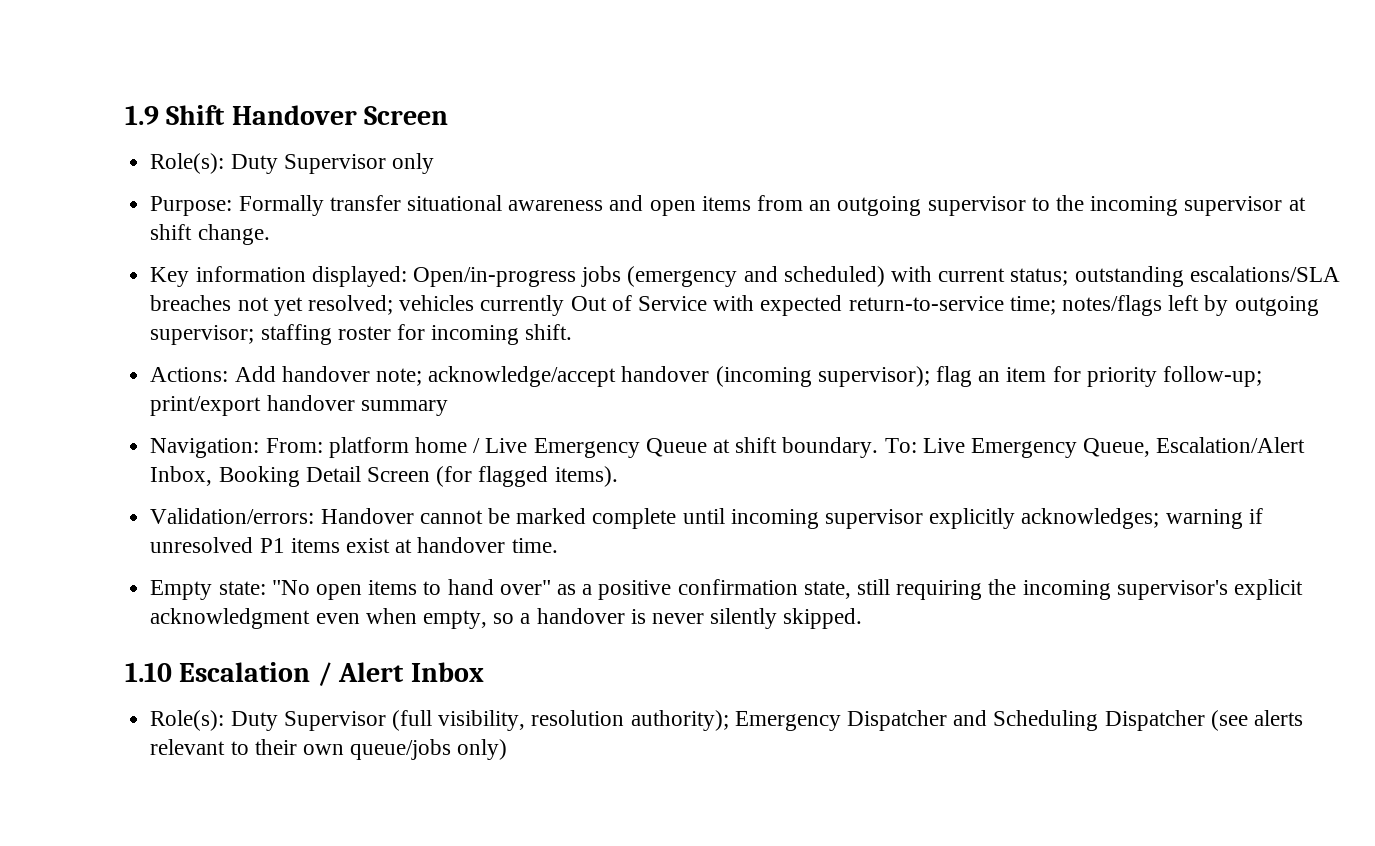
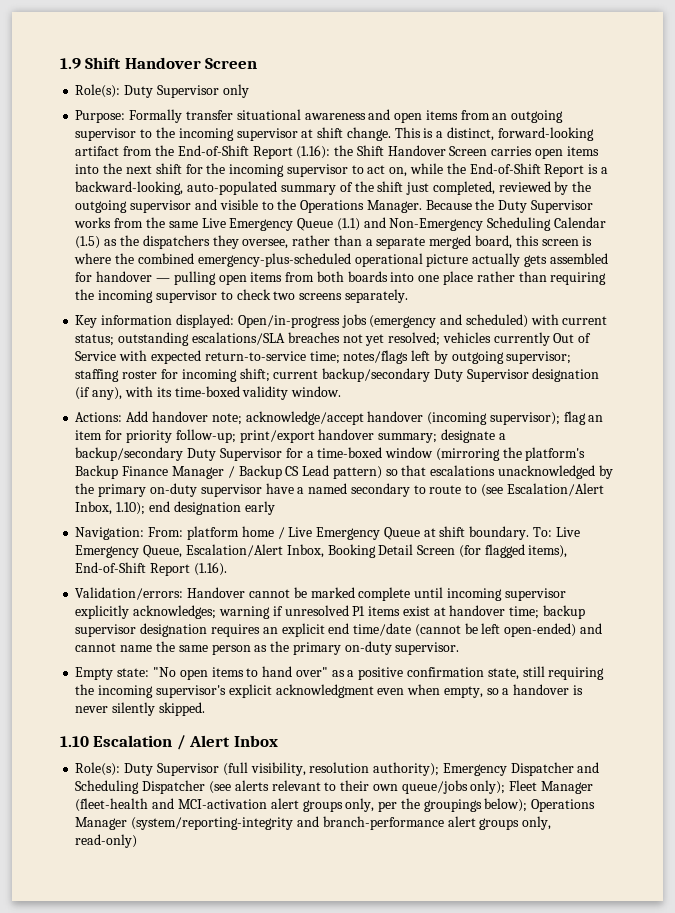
(270, 234) none -> [394,127,594,141] [75,145,599,159] [75,163,608,177] [75,181,592,195] [75,199,593,213] [74,217,606,231] [75,235,593,249] [74,253,608,267] [75,271,607,285] [75,289,408,303] This is a distinct, forward-looking artifact from the End-of-Shift Report (1.16): the Shift Handover Screen carries open items into the next shift for the incoming supervisor to act on, while the End-of-Shift Report is a backward-looking, auto-populated summary of the shift just completed, reviewed by the outgoing supervisor and visible to the Operations Manager. Because the Duty Supervisor works from the same Live Emergency Queue (1.1) and Non-Emergency Scheduling Calendar (1.5) as the dispatchers they oversee, rather than a separate merged board, this screen is where the combined emergency-plus-scheduled operational picture actually gets assembled for handover — pulling open items from both boards into one place rather than requiring the incoming supervisor to check two screens separately.
[525,324,573,340] shift. -> [239,368,600,382] [75,386,342,400] shift; current backup/secondary Duty Supervisor designation (if any), with its time-boxed validity window.
[360,400,448,416] summary -> [378,429,506,443] [75,447,586,461] [75,465,613,479] [75,483,604,497] [75,501,275,515] summary; designate a backup/secondary Duty Supervisor for a time-boxed window (mirroring the platform's Backup Finance Manager / Backup CS Lead pattern) so that escalations unacknowledged by the primary on-duty supervisor have a named secondary to route to (see Escalation/Alert Inbox, 1.10); end designation early
[554,466,618,487] items). -> [528,545,568,558] [75,562,227,576] items), End-of-Shift Report (1.16).
[511,538,558,553] time. -> [509,605,585,619] [75,623,602,637] [75,641,460,655] time; backup supervisor designation requires an explicit end time/date (cannot be left open-ended) and cannot name the same person as the primary on-duty supervisor.
[457,739,508,760] only) -> [470,780,593,794] [75,798,596,812] [75,816,552,830] [75,834,138,848] only); Fleet Manager (fleet-health and MCI-activation alert groups only, per the groupings below); Operations Manager (system/reporting-integrity and branch-performance alert groups only, read-only)

